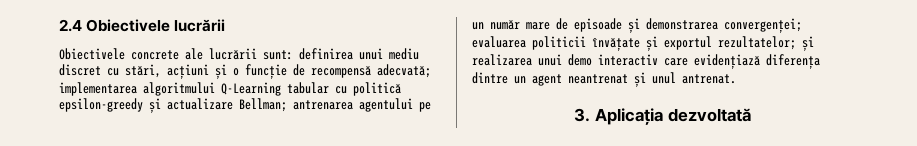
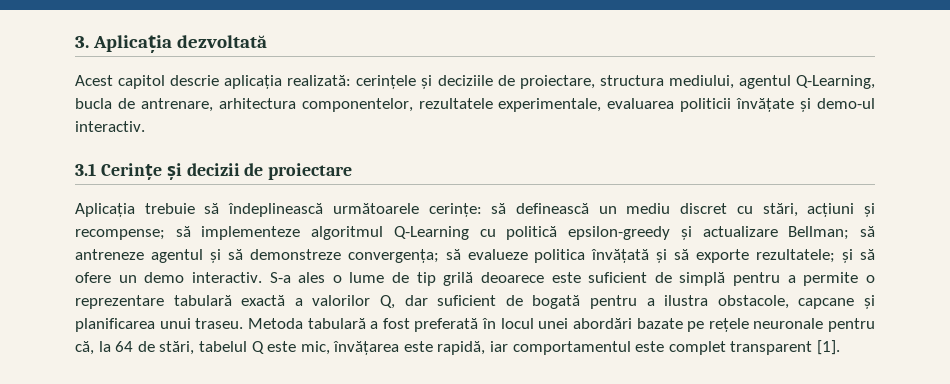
[59,19,226,32] [59,48,383,60] 2.4 Obiectivele lucrării // Obiectivele concrete ale lucrării sunt: definirea unui -> [75,35,268,53] [75,75,876,89] [75,98,875,112] [75,121,145,132] [75,163,353,180] [75,203,617,217] 3. Aplicația dezvoltată // Acest capitol descrie aplicația realizată: cerințele și deciziile de proiectare, structura mediului, agentul Q-Learning, bucla de antrenare, arhitectura componentelor, rezultatele experimentale, evaluarea politicii învățate și demo-ul interactiv. // 3.1 Cerințe și decizii de proiectare // Aplicația trebuie să îndeplinească următoarele cerințe: să definească un
[233,64,431,80] [59,82,329,96] o funcție de recompensă adecvată; implementarea algoritmului Q-Learning tabular -> [75,226,469,240] recompense; să implementeze algoritmul Q-Learning
[293,98,431,112] [472,18,802,34] [472,36,814,52] [472,54,820,70] [472,72,736,88] [574,108,751,125] antrenarea agentului pe un număr mare de episoade și demonstrarea convergenței; evaluarea politicii învățate și exportul rezultatelor; și realizarea unui demo interactiv care evidențiază diferența dintre un agent neantrenat și unul antrenat. // 3. Aplicația dezvoltată -> [860,226,876,237] [75,249,875,263] [75,272,876,286] [75,295,876,309] [75,318,875,332] [75,340,841,355] să antreneze agentul și să demonstreze convergența; să evalueze politica învățată și să exporte rezultatele; și să ofere un demo interactiv. S-a ales o lume de tip grilă deoarece este suficient de simplă pentru a permite o reprezentare tabulară exactă a valorilor Q, dar suficient de bogată pentru a ilustra obstacole, capcane și planificarea unui traseu. Metoda tabulară a fost preferată în locul unei abordări bazate pe rețele neuronale pentru că, la 64 de stări, tabelul Q este mic, învățarea este rapidă, iar comportamentul este complet transparent [1].

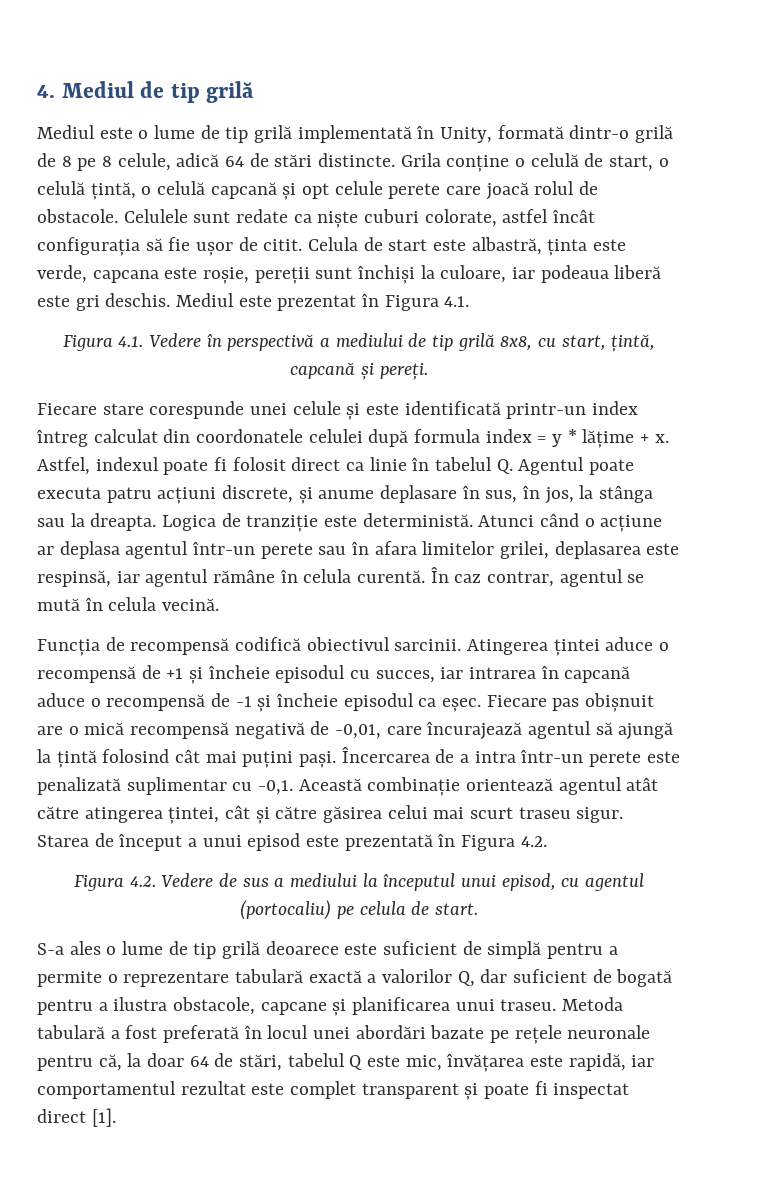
[75,35,268,53] [75,75,876,89] [75,98,875,112] [75,121,145,132] [75,163,353,180] [75,203,875,217] [75,226,876,240] [75,249,875,263] [75,272,262,283] 3. Aplicația dezvoltată // Acest capitol descrie aplicația realizată: cerințele și deciziile de proiectare, structura mediului, agentul Q-Learning, bucla de antrenare, arhitectura componentelor, rezultatele experimentale, evaluarea politicii învățate și demo-ul interactiv. // 3.1 Cerințe și decizii de proiectare // Aplicația trebuie să îndeplinească următoarele cerințe: să definească un mediu discret cu stări, acțiuni și recompense; să implementeze algoritmul Q-Learning cu politică epsilon-greedy și actualizare Bellman; să antreneze agentul și să demonstreze convergența; să evalueze politica învățată și să exporte rezultatele; și să ofere un demo interactiv. -> [37,81,255,103] [37,125,674,143] [37,153,669,172] [37,181,599,200] [37,209,596,228] [37,237,627,256] [37,265,662,284] [37,293,470,311] [62,333,656,352] [290,362,428,380] [37,401,639,420] [37,429,669,448] [37,457,635,475] [37,485,654,504] [37,513,663,532] [37,541,680,559] [37,567,645,587] [37,597,220,611] [37,637,670,656] [37,665,631,684] [37,693,655,712] [37,721,674,740] [37,747,680,768] [37,777,659,796] [37,805,624,824] [37,833,547,851] [73,873,645,891] [240,900,478,920] 4. Mediul de tip grilă // Mediul este o lume de tip grilă implementată în Unity, formată dintr-o grilă de 8 pe 8 celule, adică 64 de stări distincte. Grila conține o celulă de start, o celulă țintă, o celulă capcană și opt celule perete care joacă rolul de obstacole. Celulele sunt redate ca niște cuburi colorate, astfel încât configurația să fie ușor de citit. Celula de start este albastră, ținta este verde, capcana este roșie, pereții sunt închiși la culoare, iar podeaua liberă este gri deschis. Mediul este prezentat în Figura 4.1. // Figura 4.1. Vedere în perspectivă a mediului de tip grilă 8x8, cu start, țintă, capcană și pereți. // Fiecare stare corespunde unei celule și este identificată printr-un index întreg calculat din coordonatele celulei după formula index = y * lățime + x. Astfel, indexul poate fi folosit direct ca linie în tabelul Q. Agentul poate executa patru acțiuni discrete, și anume deplasare în sus, în jos, la stânga sau la dreapta. Logica de tranziție este deterministă. Atunci când o acțiune ar deplasa agentul într-un perete sau în afara limitelor grilei, deplasarea este respinsă, iar agentul rămâne în celula curentă. În caz contrar, agentul se mută în celula vecină. // Funcția de recompensă codifică obiectivul sarcinii. Atingerea țintei aduce o recompensă de +1 și încheie episodul cu succes, iar intrarea în capcană aduce o recompensă de -1 și încheie episodul ca eșec. Fiecare pas obișnuit are o mică recompensă negativă de -0,01, care încurajează agentul să ajungă la țintă folosind cât mai puțini pași. Încercarea de a intra într-un perete este penalizată suplimentar cu -0,1. Această combinație orientează agentul atât către atingerea țintei, cât și către găsirea celui mai scurt traseu sigur. Starea de început a unui episod este prezentată în Figura 4.2. // Figura 4.2. Vedere de sus a mediului la începutul unui episod, cu agentul (portocaliu) pe celula de start. //
(111, 346) none -> [147,1053,185,1067] doar
(631, 348) none -> [180,1081,246,1095] rezultat
(813, 348) none -> [464,1081,630,1100] [37,1109,86,1123] și poate fi inspectat direct

